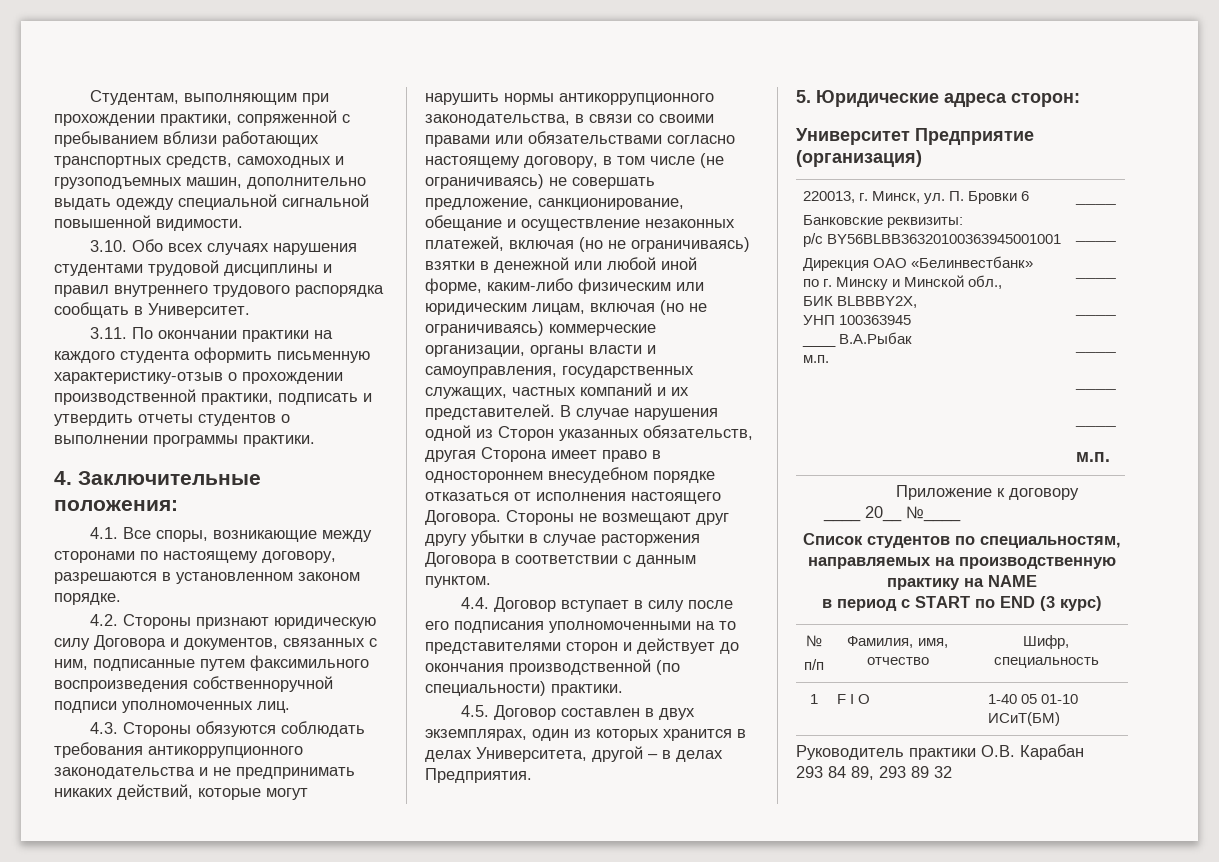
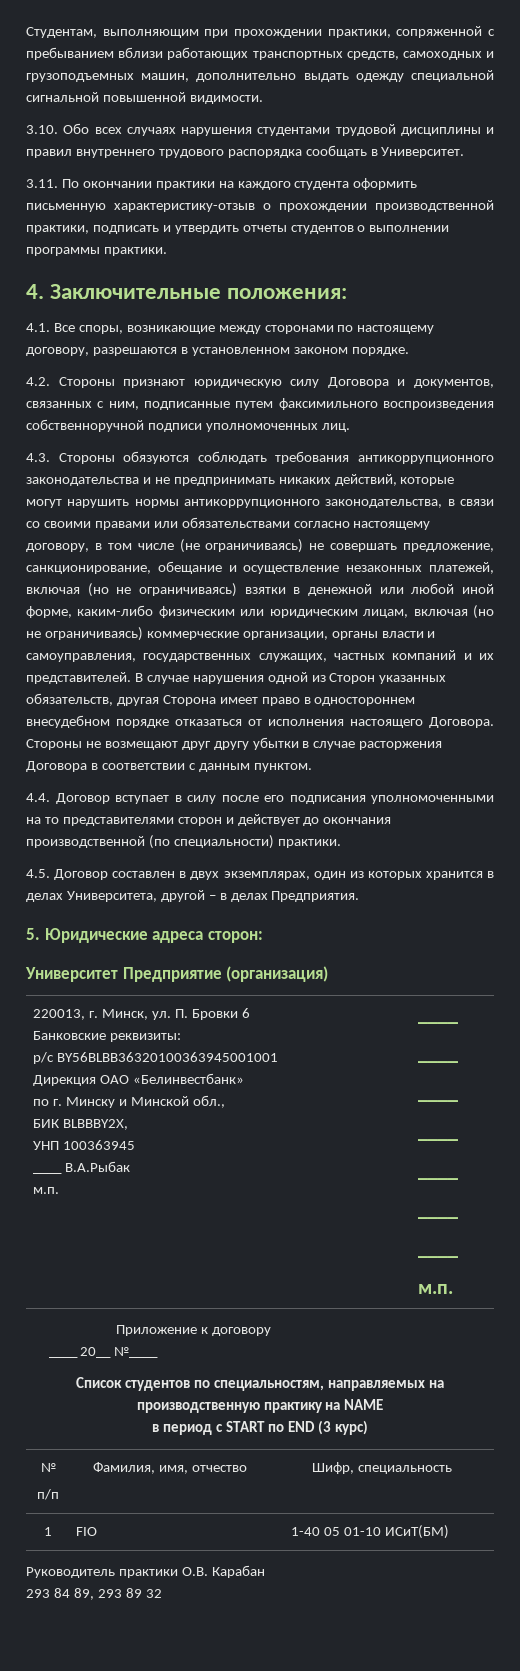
[836,694,870,704] F I O -> [76,1527,98,1536] FIO

